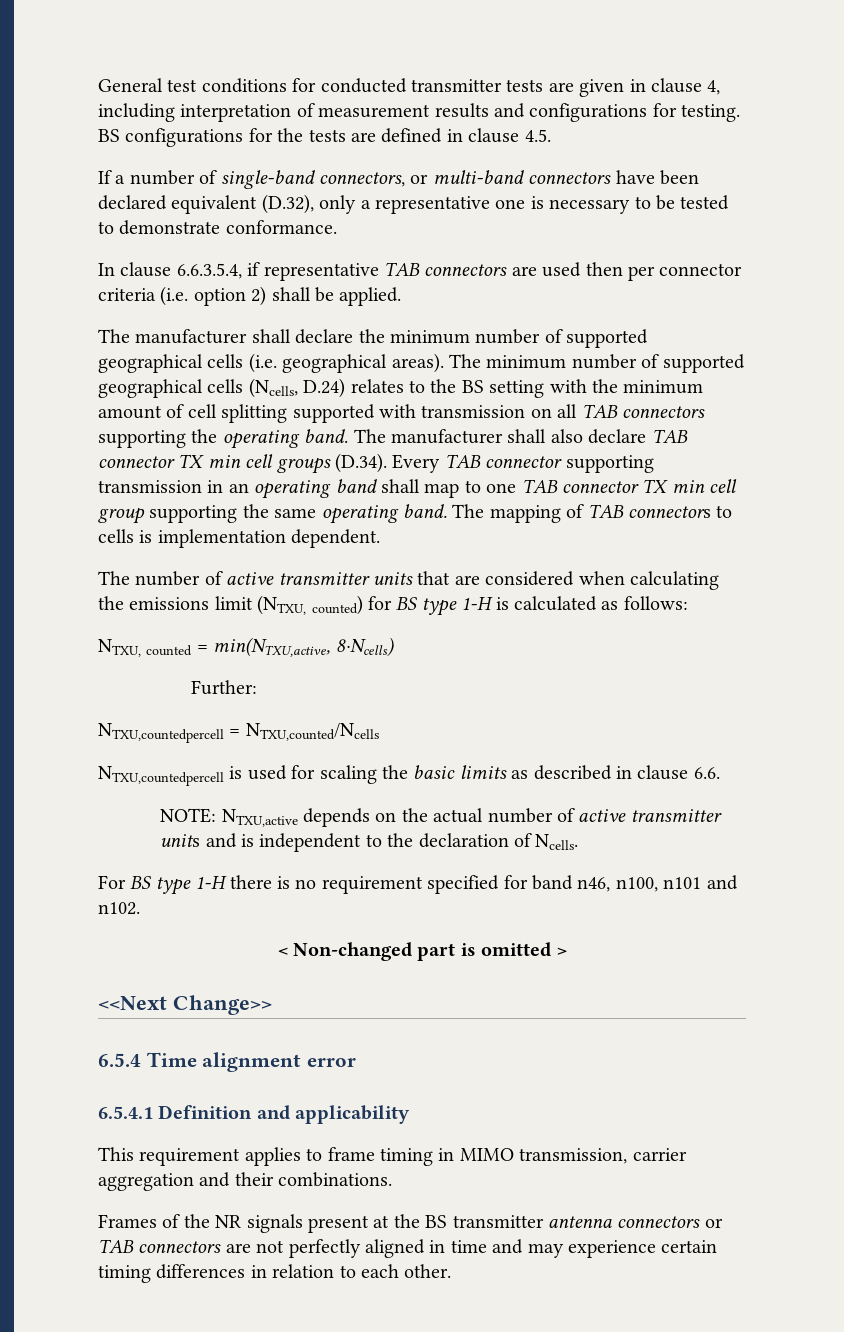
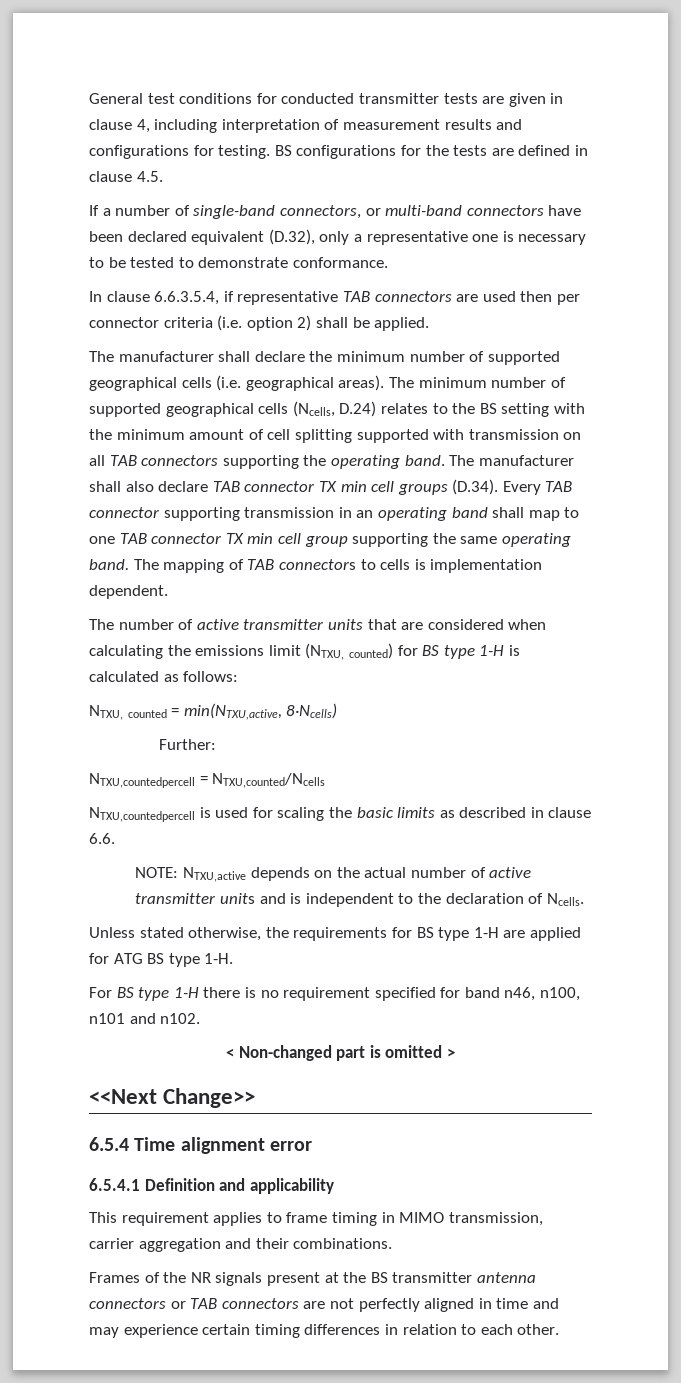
(579, 842) none -> [89,927,581,941] [89,953,234,967] // Unless stated otherwise, the requirements for BS type 1-H are applied for ATG BS type 1-H.

